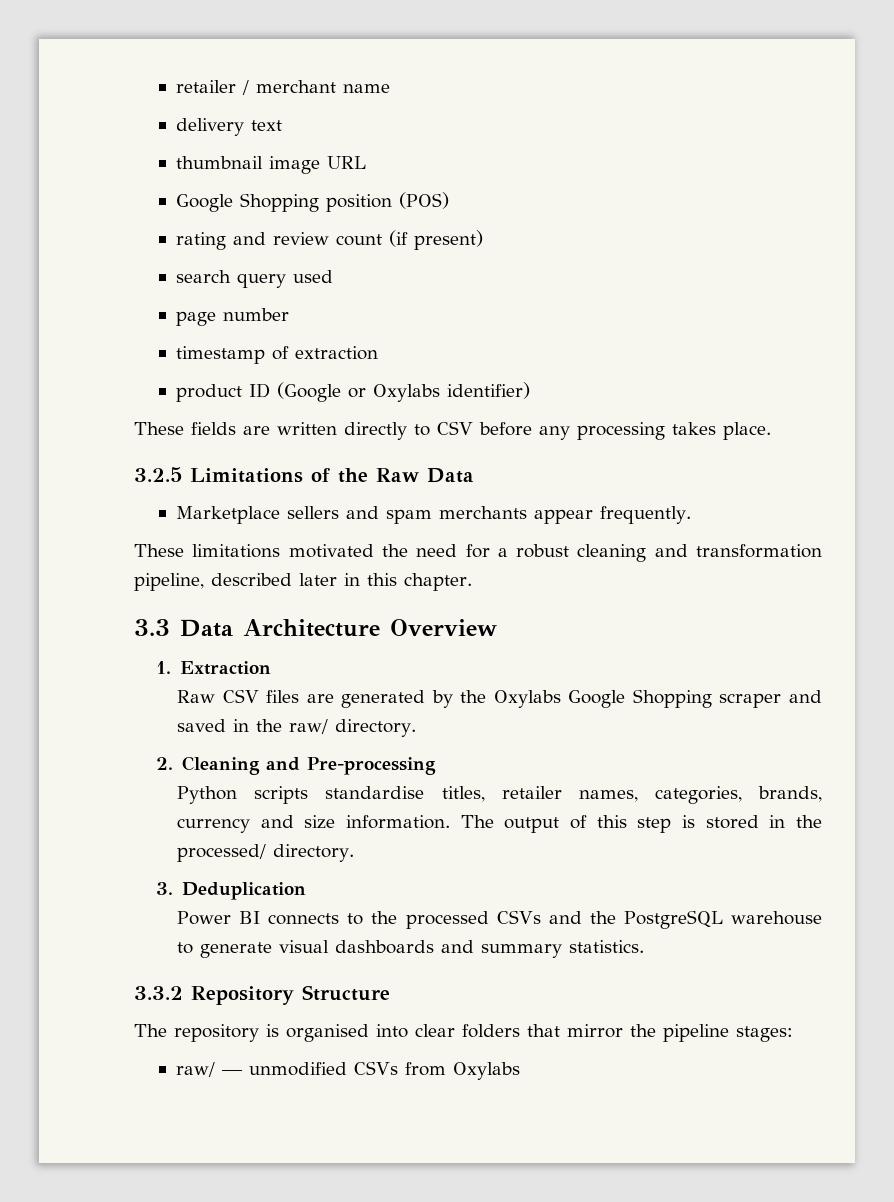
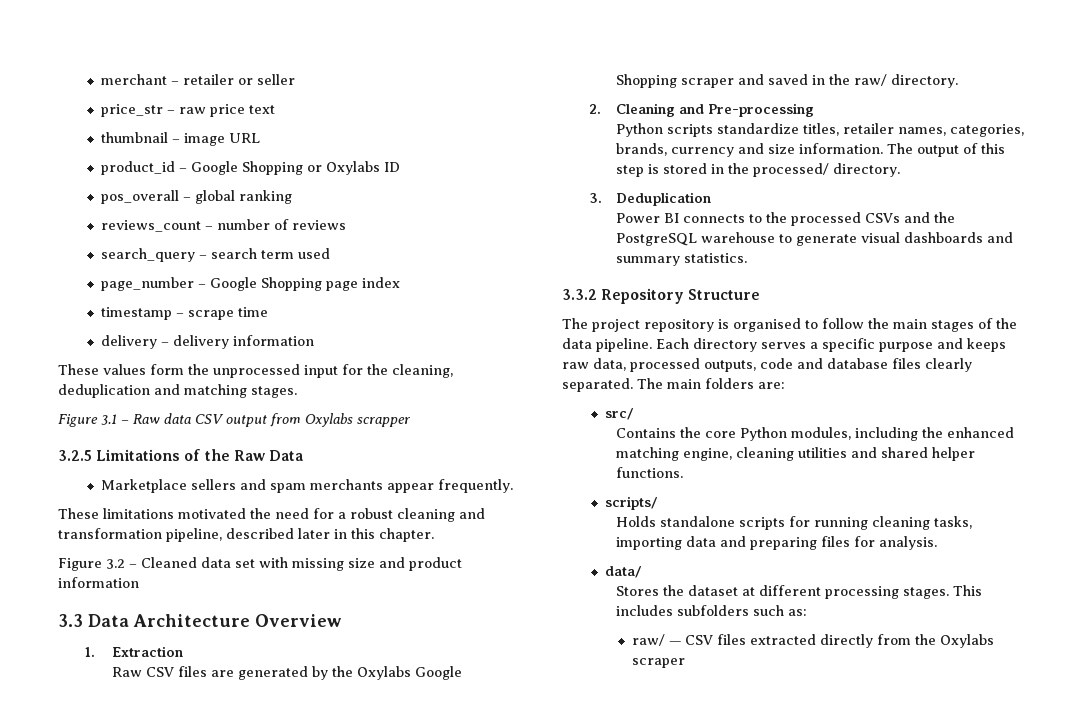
[176,80,391,95] [176,118,245,136] retailer / merchant name // delivery -> [101,74,296,85] [101,104,246,117] merchant – retailer or seller // price_str – raw price
(264, 162) none -> [172,139,181,143] –
[176,192,450,212] [176,230,484,250] [176,270,334,288] [176,308,290,326] [176,346,379,364] [176,382,531,402] [134,421,771,440] Google Shopping position (POS) // rating and review count (if present) // search query used // page number // timestamp of extraction // product ID (Google or Oxylabs identifier) // These fields are written directly to CSV before any processing takes place. -> [101,161,401,175] [101,190,293,204] [101,219,347,232] [101,248,331,262] [101,277,401,291] [101,307,269,320] [101,335,315,349] [58,364,453,378] [58,384,297,398] [58,413,411,427] product_id – Google Shopping or Oxylabs ID // pos_overall – global ranking // reviews_count – number of reviews // search_query – search term used // page_number – Google Shopping page index // timestamp – scrape time // delivery – delivery information // These values form the unprocessed input for the cleaning, deduplication and matching stages. // Figure 3.1 – Raw data CSV output from Oxylabs scrapper
(472, 582) none -> [58,557,462,571] [58,577,139,588] // Figure 3.2 – Cleaned data set with missing size and product information
[325,786,425,799] standardise -> [717,123,800,134] standardize
(167, 1030) none -> [592,319,640,332] project
[376,1024,793,1042] [176,1061,521,1080] into clear folders that mirror the pipeline stages: // raw/ — unmodified CSVs from Oxylabs -> [805,318,1017,332] [562,338,1006,352] [562,358,972,372] [562,378,785,392] [605,408,635,420] [616,427,1015,441] [616,447,976,461] [616,467,684,478] [605,496,659,510] [616,516,973,530] [616,536,938,550] [605,566,643,578] [616,585,983,599] [616,605,808,616] [632,634,995,648] [632,658,686,668] to follow the main stages of the data pipeline. Each directory serves a specific purpose and keeps raw data, processed outputs, code and database files clearly separated. The main folders are: // src/ // Contains the core Python modules, including the enhanced matching engine, cleaning utilities and shared helper functions. // scripts/ // Holds standalone scripts for running cleaning tasks, importing data and preparing files for analysis. // data/ // Stores the dataset at different processing stages. This includes subfolders such as: // raw/ — CSV files extracted directly from the Oxylabs scraper

